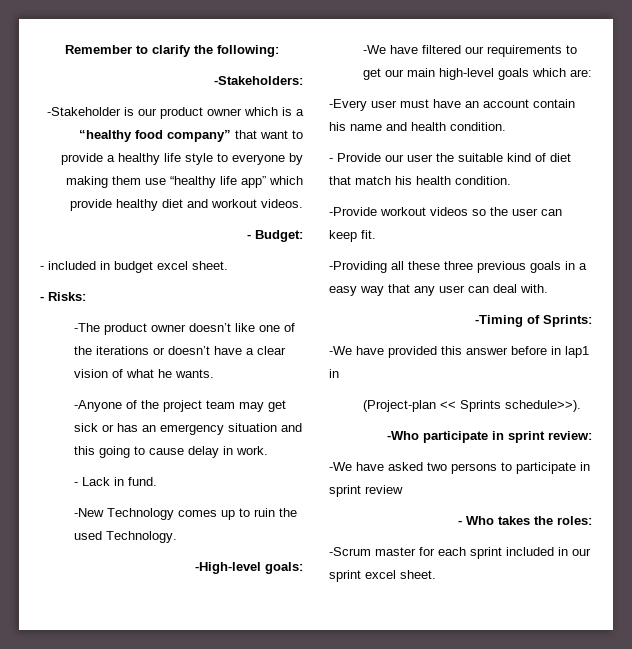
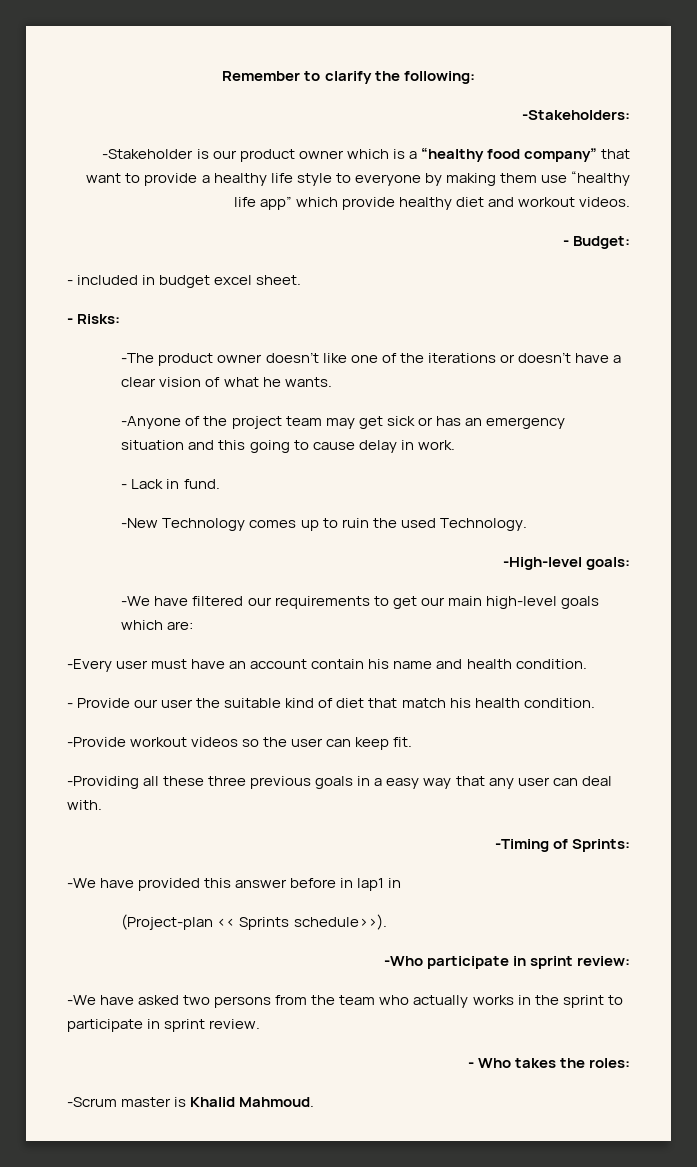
(497, 468) none -> [275,995,604,1008] from the team who actually works in the sprint
[365,485,403,494] review -> [209,1019,261,1029] review.
[419,547,591,559] [329,570,436,582] for each sprint included in our sprint excel sheet. -> [174,1097,315,1107] is Khalid Mahmoud.

